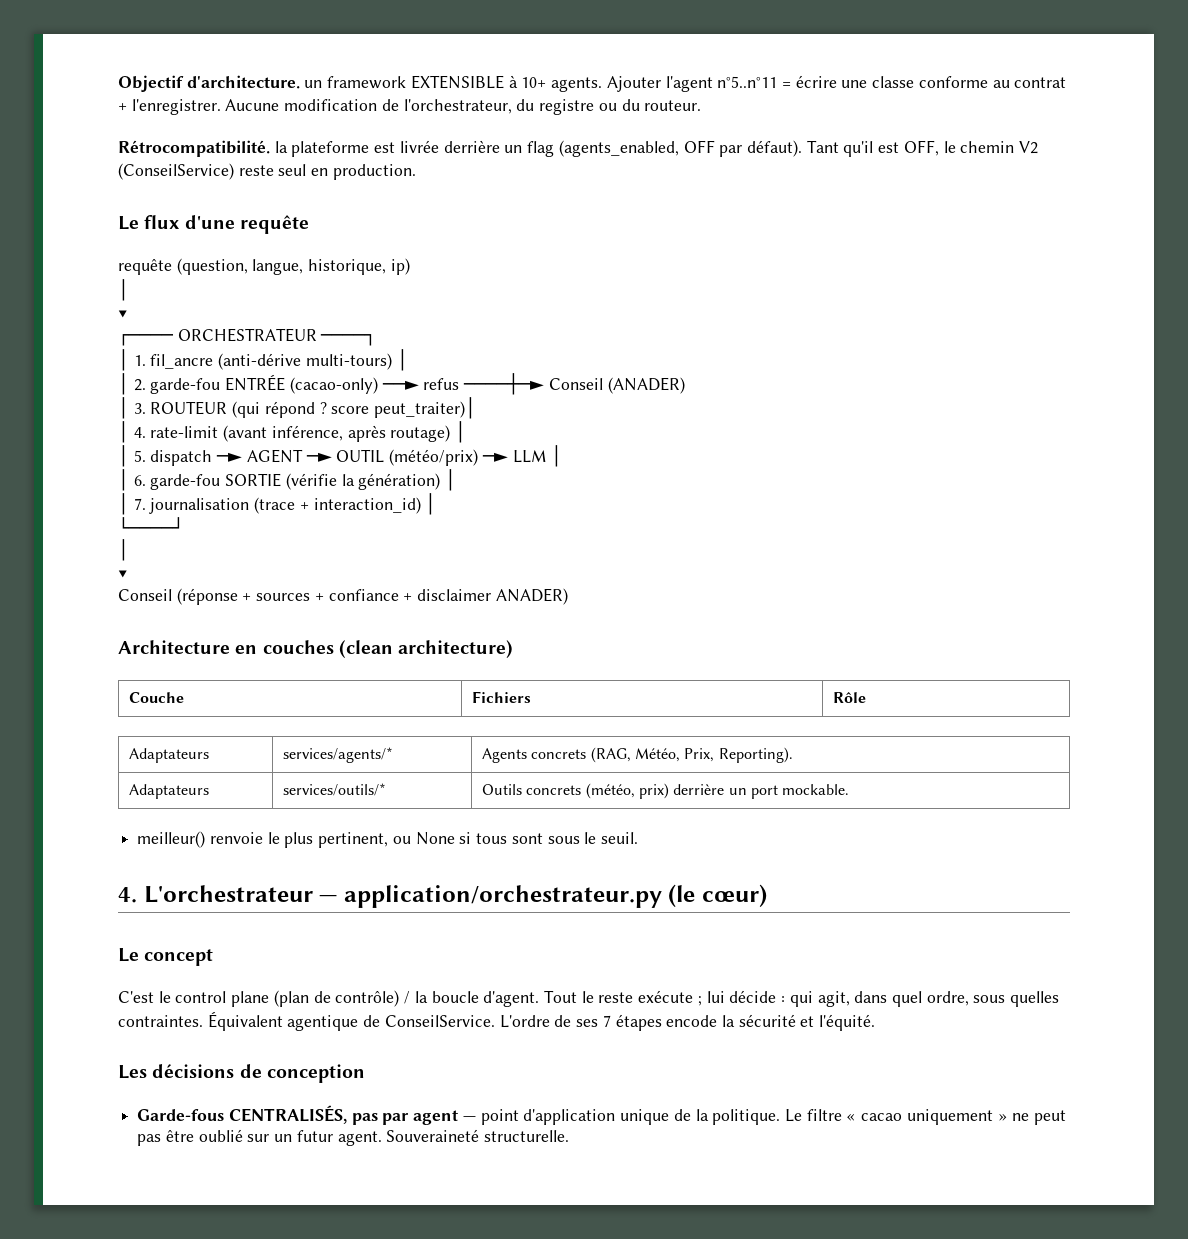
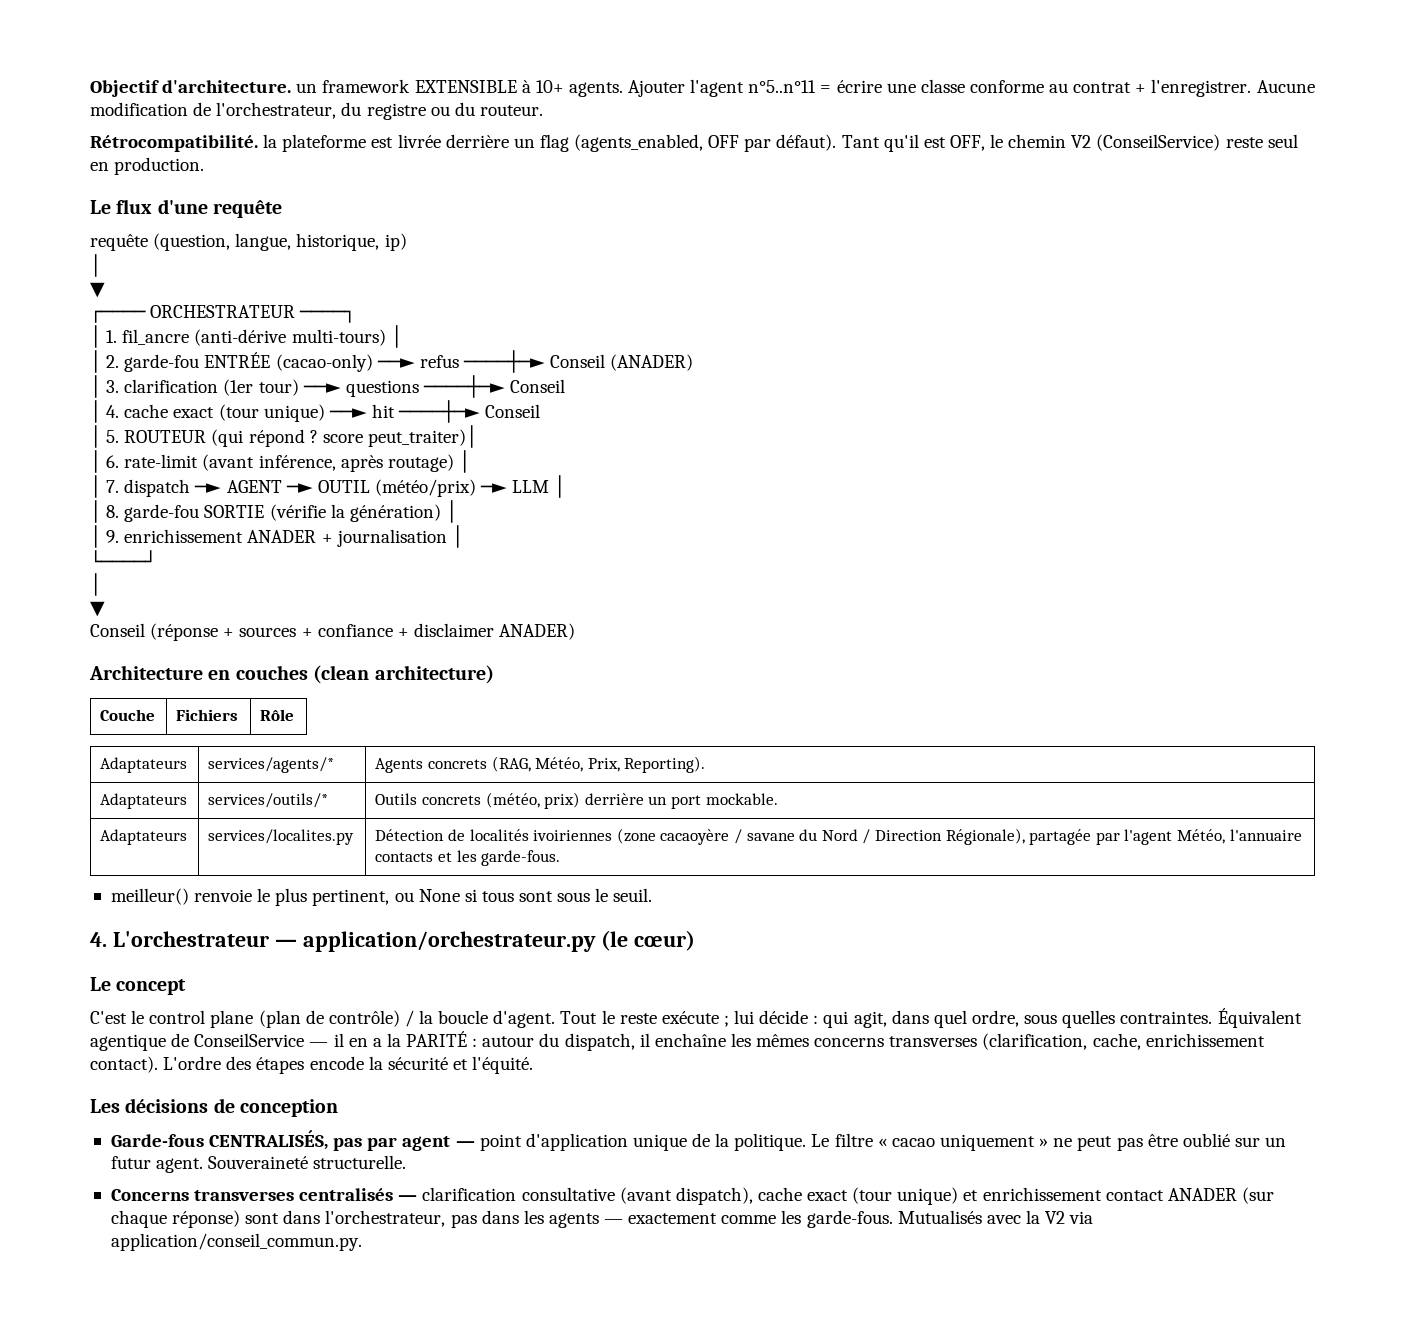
(146, 408) none -> [124,375,566,398] [90,400,541,423] [90,425,120,448] clarification (1er tour) ──► questions ────┼─► Conseil // │ 4. cache exact (tour unique) ──► hit ────┼─► Conseil // │ 5.
[133,427,146,438] 4. -> [106,455,120,468] 6.
[133,450,146,462] 5. -> [106,480,120,493] 7.
[133,475,146,486] 6. -> [106,505,120,518] 8.
[133,497,421,514] 7. journalisation (trace + interaction_id) -> [106,529,447,547] 9. enrichissement ANADER + journalisation
(850, 789) none -> [100,829,188,845] [208,829,355,845] [375,828,1302,845] [375,850,561,866] // Adaptateurs | services/localites.py | Détection de localités ivoiriennes (zone cacaoyère / savane du Nord / Direction Régionale), partagée par l'agent Météo, l'annuaire contacts et les garde-fous.
[384,1015,611,1028] ConseilService. L'ordre de ses 7 -> [194,1031,1265,1051] [90,1056,252,1073] ConseilService — il en a la PARITÉ : autour du dispatch, il enchaîne les mêmes concerns transverses (clarification, cache, enrichissement contact). L'ordre des
(570, 1136) none -> [110,1187,1274,1205] [110,1210,1094,1228] [110,1233,362,1251] // Concerns transverses centralisés — clarification consultative (avant dispatch), cache exact (tour unique) et enrichissement contact ANADER (sur chaque réponse) sont dans l'orchestrateur, pas dans les agents — exactement comme les garde-fous. Mutualisés avec la V2 via application/conseil_commun.py.

